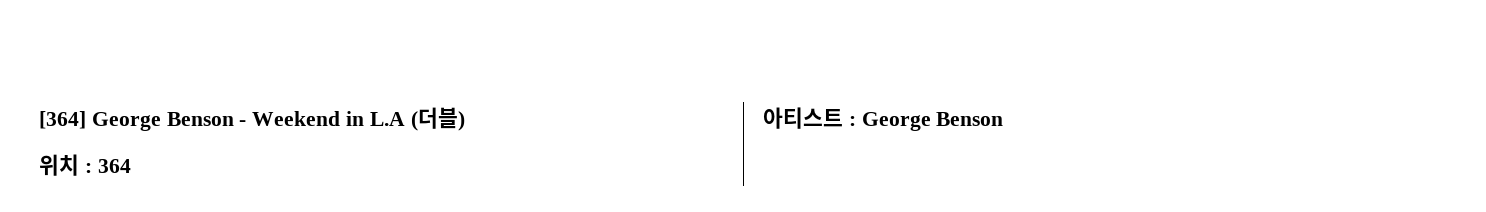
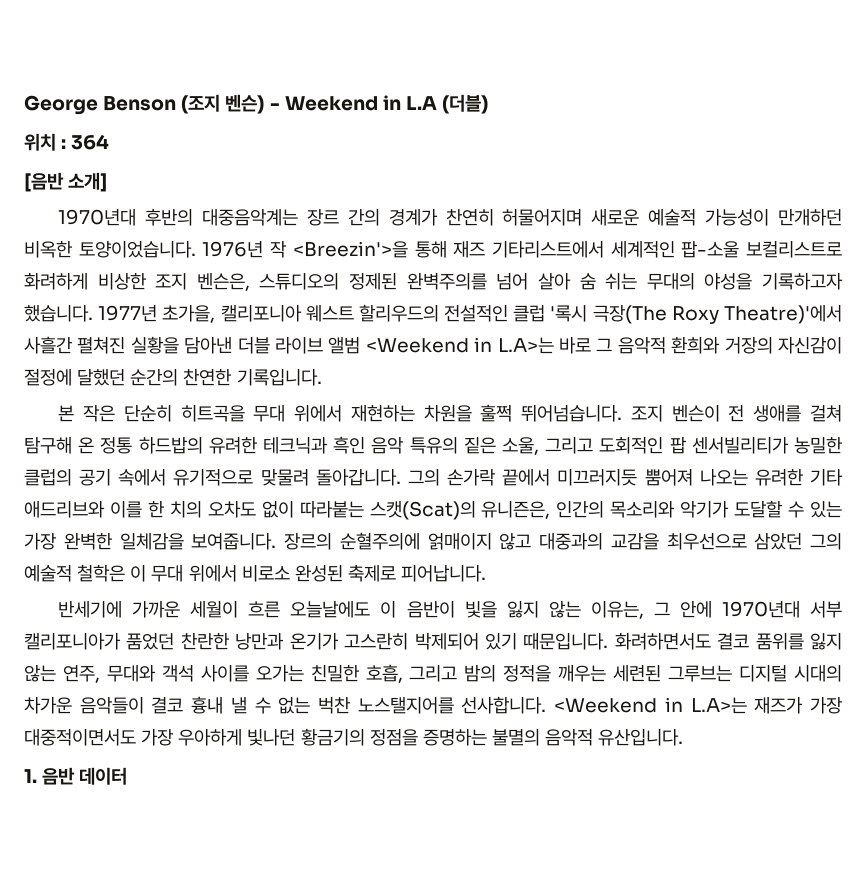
[39,111,234,131] [364] George Benson -> [24,94,265,115] George Benson (조지 벤슨)
[763,107,1004,131] 아티스트 : George Benson -> [24,172,108,192] [58,208,842,226] [24,241,843,258] [24,273,844,291] [24,304,843,324] [24,336,842,354] [24,369,322,386] [58,404,843,422] [24,436,844,455] [24,469,844,486] [24,500,843,520] [24,532,842,550] [24,564,487,582] [58,601,842,619] [24,633,842,650] [24,664,842,683] [24,696,843,714] [24,728,684,746] [24,767,128,785] [음반 소개] // 1970년대 후반의 대중음악계는 장르 간의 경계가 찬연히 허물어지며 새로운 예술적 가능성이 만개하던 비옥한 토양이었습니다. 1976년 작 <Breezin'>을 통해 재즈 기타리스트에서 세계적인 팝-소울 보컬리스트로 화려하게 비상한 조지 벤슨은, 스튜디오의 정제된 완벽주의를 넘어 살아 숨 쉬는 무대의 야성을 기록하고자 했습니다. 1977년 초가을, 캘리포니아 웨스트 할리우드의 전설적인 클럽 '록시 극장(The Roxy Theatre)'에서 사흘간 펼쳐진 실황을 담아낸 더블 라이브 앨범 <Weekend in L.A>는 바로 그 음악적 환희와 거장의 자신감이 절정에 달했던 순간의 찬연한 기록입니다. // 본 작은 단순히 히트곡을 무대 위에서 재현하는 차원을 훌쩍 뛰어넘습니다. 조지 벤슨이 전 생애를 걸쳐 탐구해 온 정통 하드밥의 유려한 테크닉과 흑인 음악 특유의 짙은 소울, 그리고 도회적인 팝 센서빌리티가 농밀한 클럽의 공기 속에서 유기적으로 맞물려 돌아갑니다. 그의 손가락 끝에서 미끄러지듯 뿜어져 나오는 유려한 기타 애드리브와 이를 한 치의 오차도 없이 따라붙는 스캣(Scat)의 유니즌은, 인간의 목소리와 악기가 도달할 수 있는 가장 완벽한 일체감을 보여줍니다. 장르의 순혈주의에 얽매이지 않고 대중과의 교감을 최우선으로 삼았던 그의 예술적 철학은 이 무대 위에서 비로소 완성된 축제로 피어납니다. // 반세기에 가까운 세월이 흐른 오늘날에도 이 음반이 빛을 잃지 않는 이유는, 그 안에 1970년대 서부 캘리포니아가 품었던 찬란한 낭만과 온기가 고스란히 박제되어 있기 때문입니다. 화려하면서도 결코 품위를 잃지 않는 연주, 무대와 객석 사이를 오가는 친밀한 호흡, 그리고 밤의 정적을 깨우는 세련된 그루브는 디지털 시대의 차가운 음악들이 결코 흉내 낼 수 없는 벅찬 노스탤지어를 선사합니다. <Weekend in L.A>는 재즈가 가장 대중적이면서도 가장 우아하게 빛나던 황금기의 정점을 증명하는 불멸의 음악적 유산입니다. // 1. 음반 데이터

